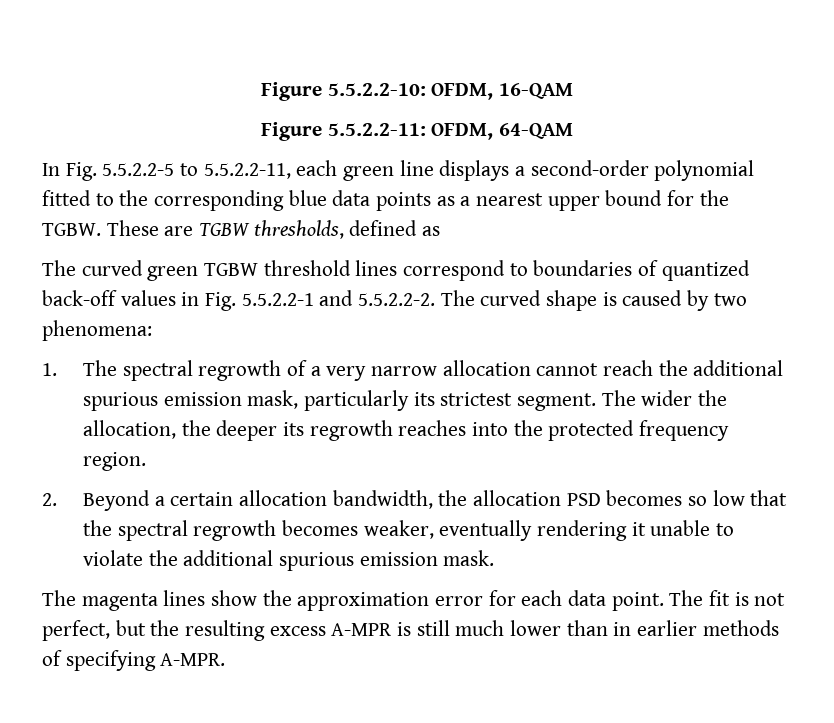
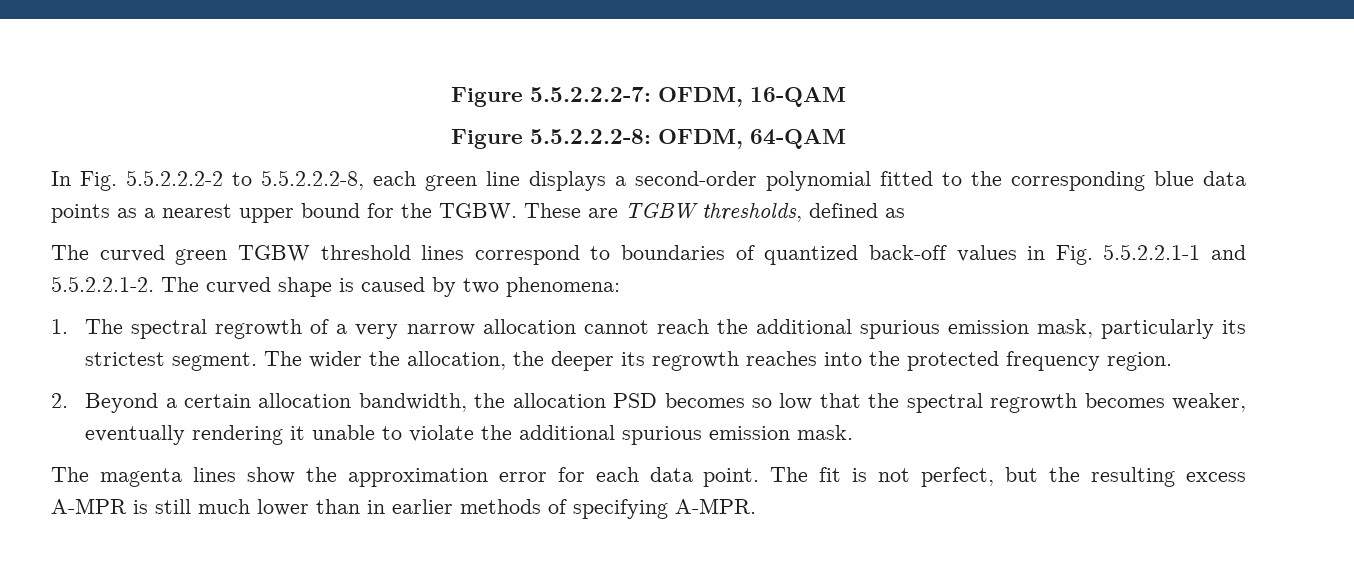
[260,82,426,101] Figure 5.5.2.2-10: -> [451,87,651,107] Figure 5.5.2.2.2-7:
[327,123,426,136] 5.5.2.2-11: -> [530,129,651,144] 5.5.2.2.2-8:
[102,163,291,179] 5.5.2.2-5 to 5.5.2.2-11, -> [126,170,364,190] 5.5.2.2.2-2 to 5.5.2.2.2-8,
[241,290,436,306] 5.5.2.2-1 and 5.5.2.2-2. -> [1103,244,1246,260] [51,276,154,292] 5.5.2.2.1-1 and 5.5.2.2.1-2.

